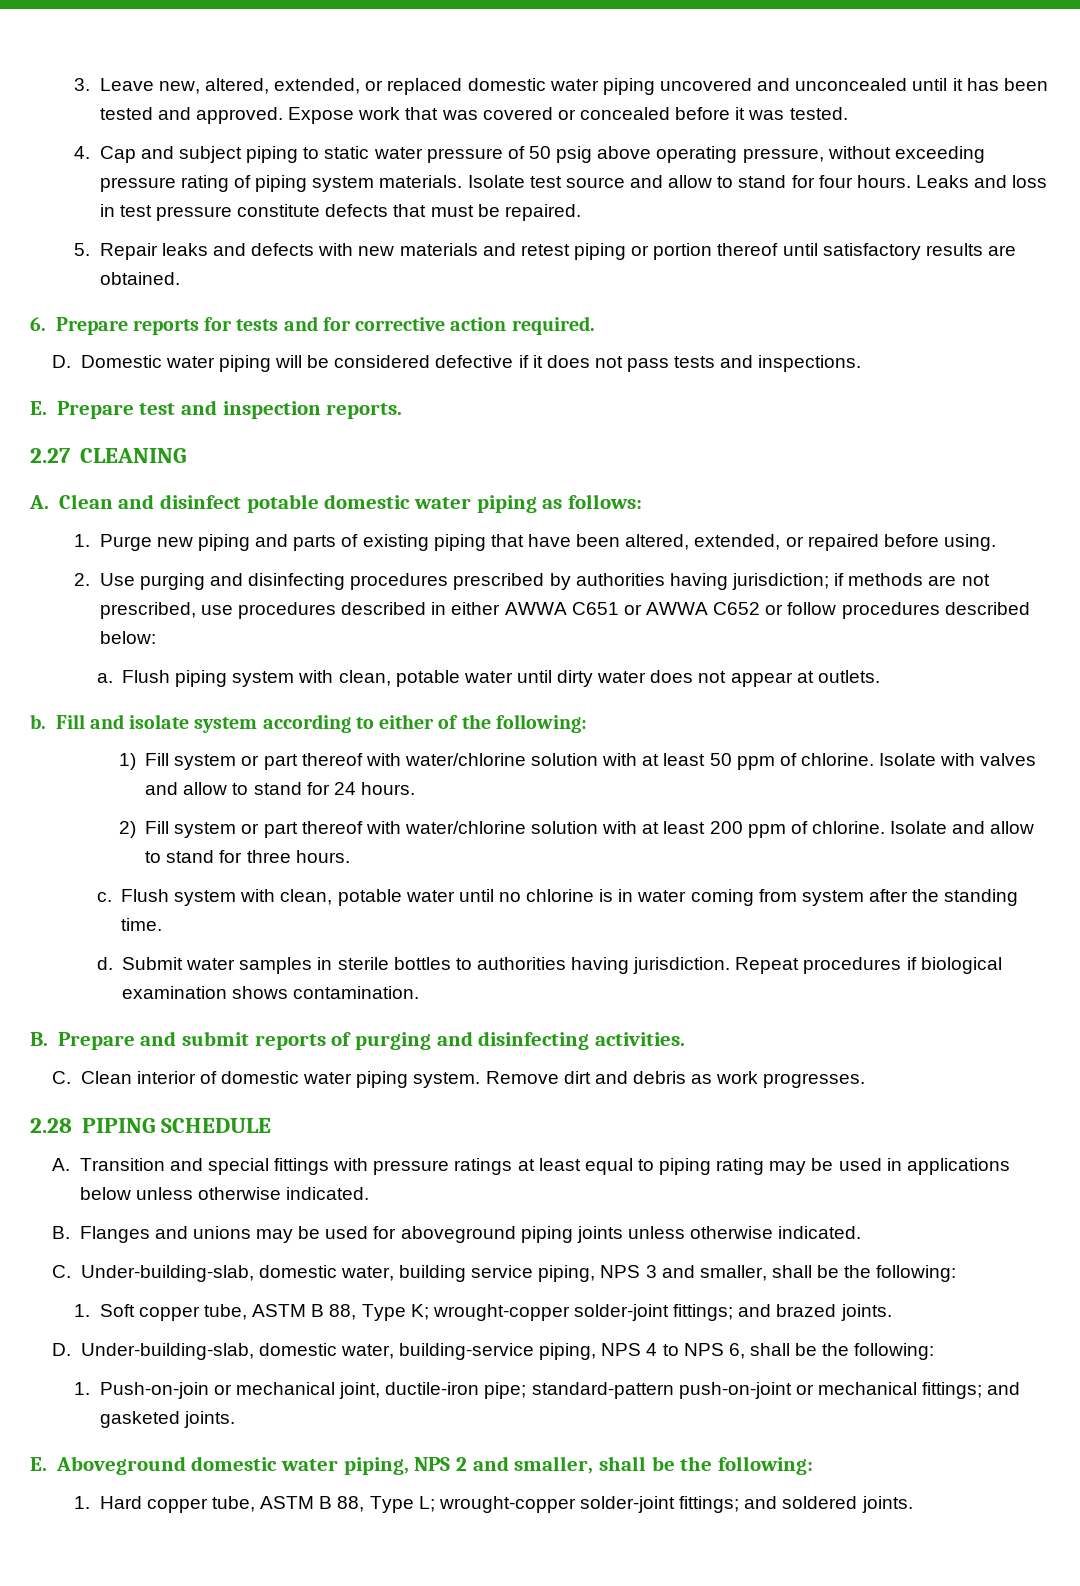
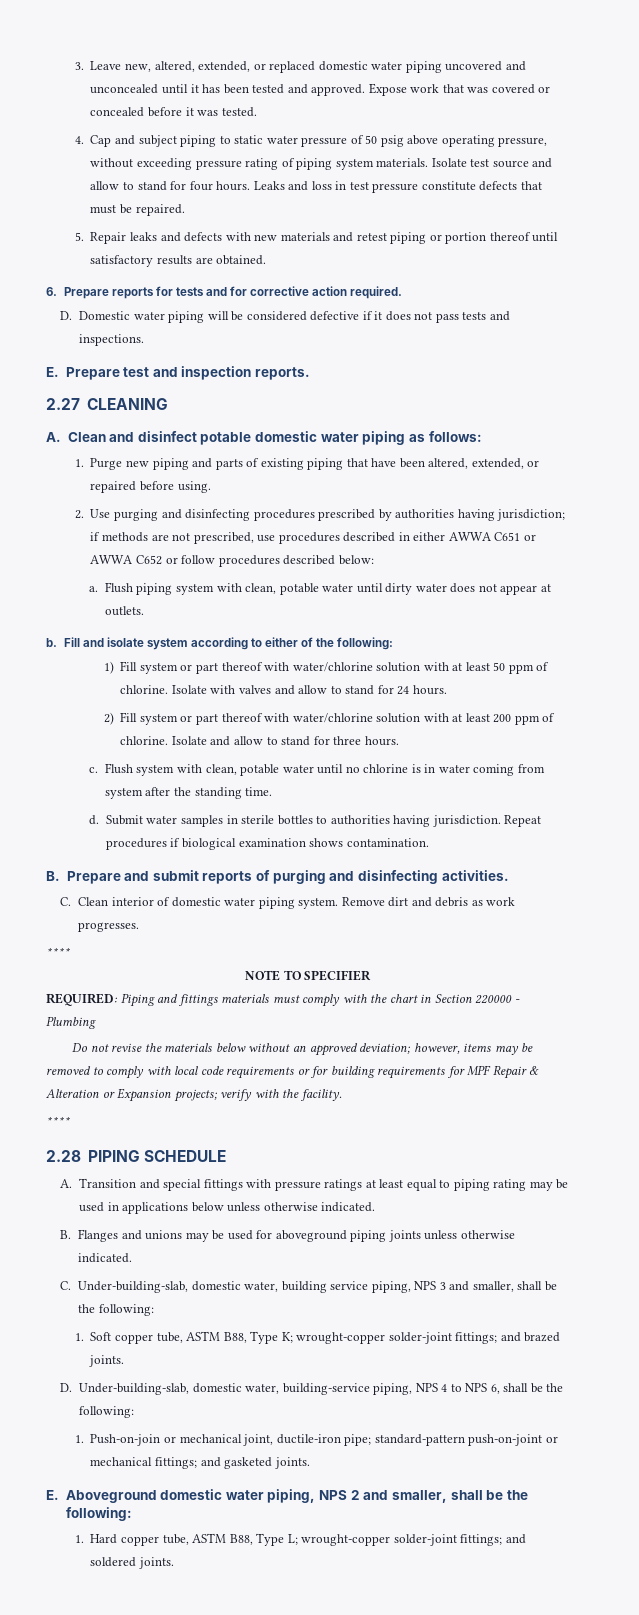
(866, 1080) none -> [46,947,70,957] [244,970,372,981] [46,993,520,1007] [46,1016,96,1029] [72,1043,534,1056] [46,1065,540,1079] [46,1088,342,1102] [46,1116,70,1126] // **** // NOTE TO SPECIFIER // REQUIRED: Piping and fittings materials must comply with the chart in Section 220000 - Plumbing // Do not revise the materials below without an approved deviation; however, items may be removed to comply with local code requirements or for building requirements for MPF Repair & Alteration or Expansion projects; verify with the facility. // ****
[311,1304,357,1320] B 88, -> [223,1332,247,1343] B88,
[319,1496,365,1512] B 88, -> [229,1534,253,1545] B88,

